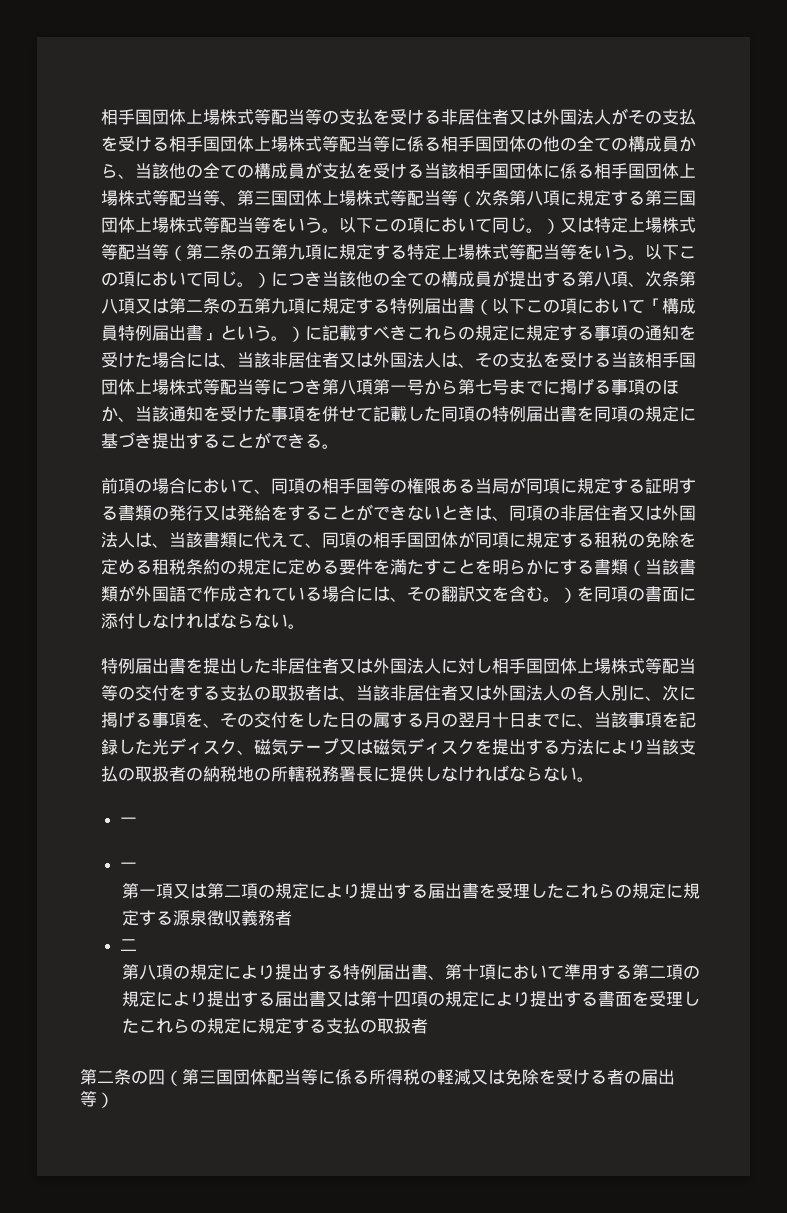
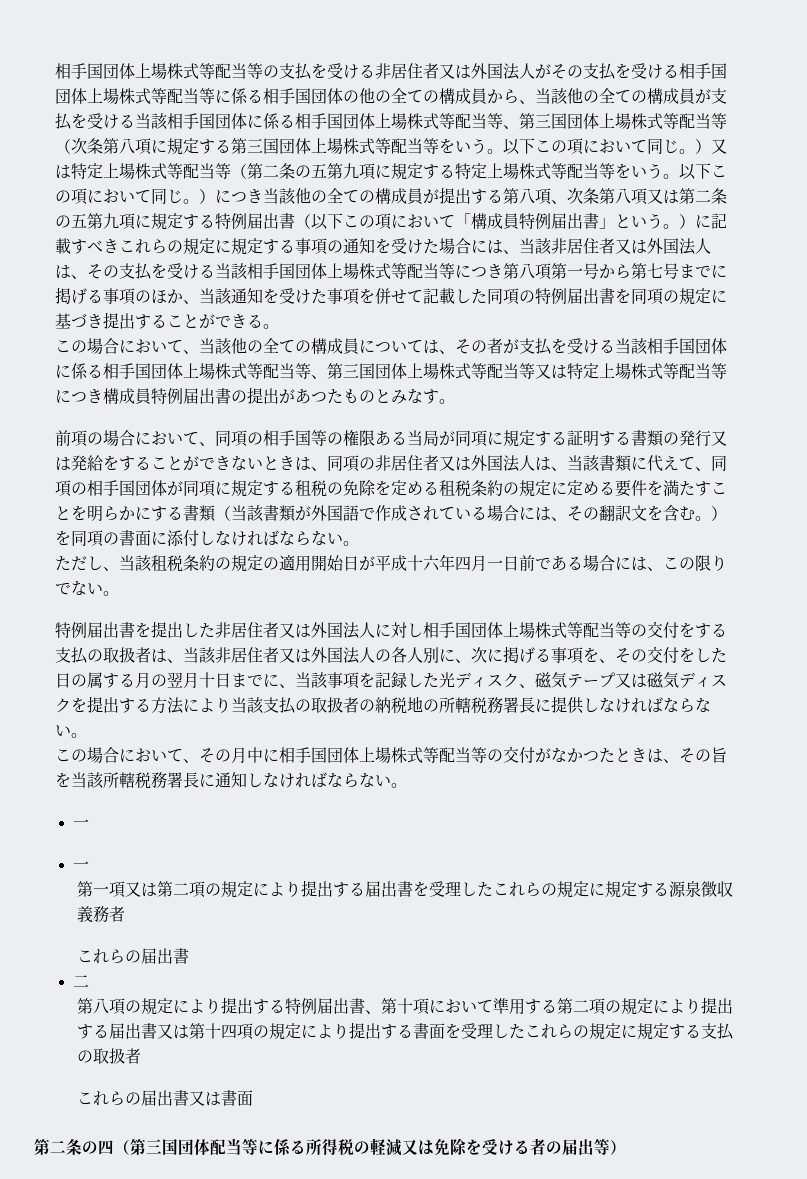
(340, 446) none -> [55,338,728,355] [55,363,728,380] [55,387,456,405] // この場合において、当該他の全ての構成員については、その者が支払を受ける当該相手国団体に係る相手国団体上場株式等配当等、第三国団体上場株式等配当等又は特定上場株式等配当等につき構成員特例届出書の提出があつたものとみなす。
(306, 626) none -> [55,554,728,572] [55,580,120,596] // ただし、当該租税条約の規定の適用開始日が平成十六年四月一日前である場合には、この限りでない。
(595, 779) none -> [55,746,728,764] [55,772,408,789] // この場合において、その月中に相手国団体上場株式等配当等の交付がなかつたときは、その旨を当該所轄税務署長に通知しなければならない。
(293, 918) none -> [76,948,189,964] // これらの届出書
(429, 1026) none -> [76,1090,253,1106] // これらの届出書又は書面

